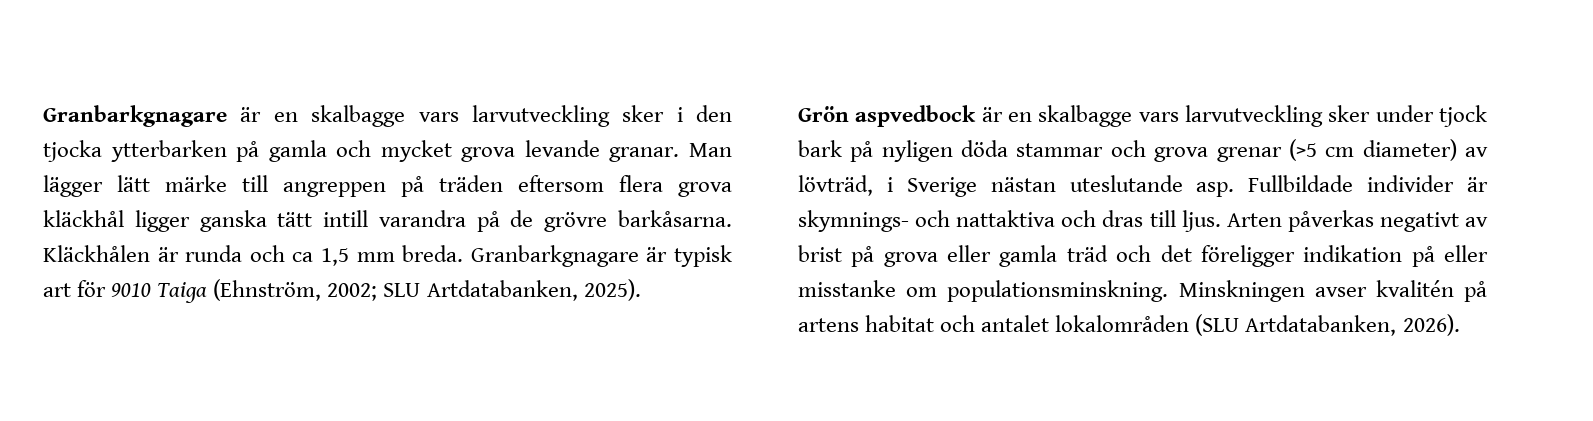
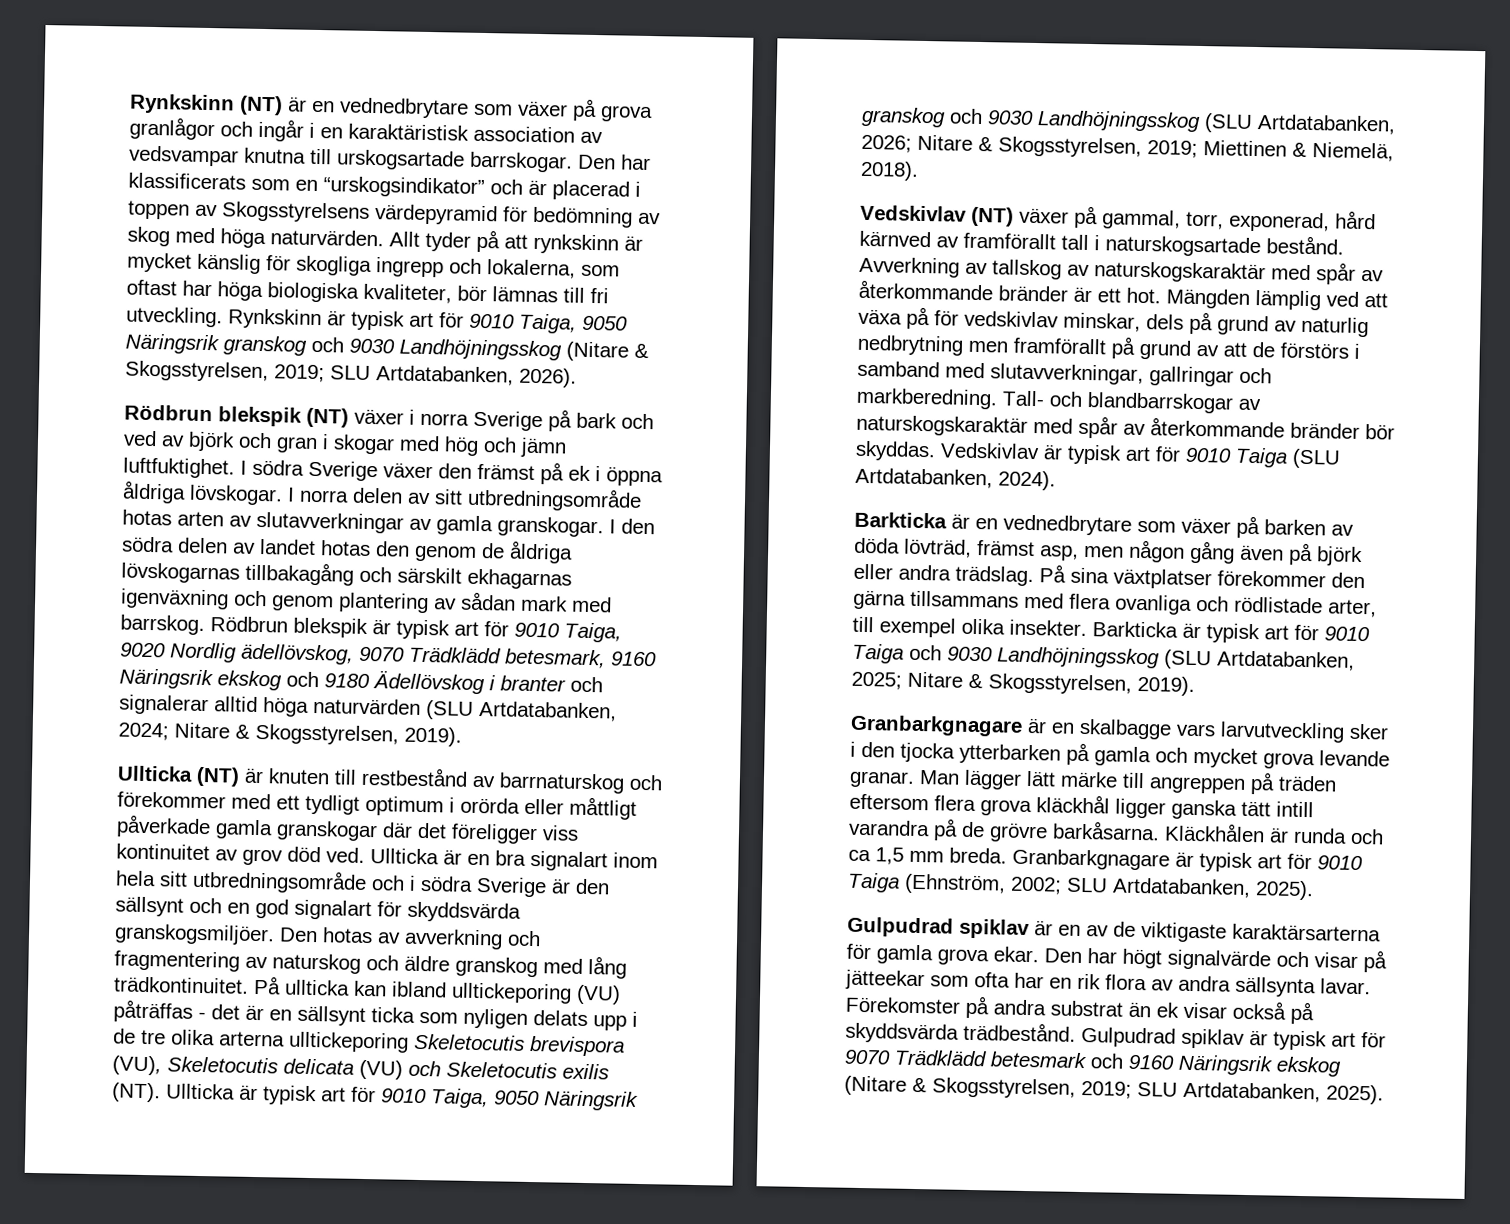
(43, 116) none -> [129,93,653,123] [129,116,603,144] [129,145,651,173] [128,172,641,201] [128,200,661,228] [127,226,643,255] [127,252,620,279] [126,279,609,304] [126,306,628,334] [125,333,649,362] [125,360,577,388] [124,404,654,432] [123,430,567,458] [123,457,663,487] [122,480,642,512] [122,509,655,538] [121,536,573,564] [121,561,572,590] [120,588,612,614] [120,614,622,643] [120,642,657,669] [119,668,603,695] [119,694,617,722] [118,722,462,747] [117,765,663,794] [117,791,637,820] [116,814,579,845] [116,843,658,872] [115,868,610,898] [115,896,521,923] [114,923,541,950] [114,950,627,979] [114,975,621,1005] [113,999,638,1031] [113,1028,625,1057] [112,1055,609,1080] [112,1082,639,1111] [861,106,1396,135] [861,134,1394,162] [860,160,919,181] [860,204,1376,233] [859,230,1344,258] [859,256,1384,285] [858,279,1388,311] [858,306,1369,338] [857,334,1360,360] [857,360,1272,387] [856,387,1261,414] [856,414,1395,440] [855,440,1341,469] [855,467,1056,491] [854,511,1354,539] [854,537,1363,567] [853,563,1365,590] [853,589,1377,618] [852,616,1370,644] [852,643,1355,671] [851,671,1195,696] Rynkskinn (NT) är en vednedbrytare som växer på grova granlågor och ingår i en karaktäristisk association av vedsvampar knutna till urskogsartade barrskogar. Den har klassificerats som en “urskogsindikator” och är placerad i toppen av Skogsstyrelsens värdepyramid för bedömning av skog med höga naturvärden. Allt tyder på att rynkskinn är mycket känslig för skogliga ingrepp och lokalerna, som oftast har höga biologiska kvaliteter, bör lämnas till fri utveckling. Rynkskinn är typisk art för 9010 Taiga, 9050 Näringsrik granskog och 9030 Landhöjningsskog (Nitare & Skogsstyrelsen, 2019; SLU Artdatabanken, 2026). // Rödbrun blekspik (NT) växer i norra Sverige på bark och ved av björk och gran i skogar med hög och jämn luftfuktighet. I södra Sverige växer den främst på ek i öppna åldriga lövskogar. I norra delen av sitt utbredningsområde hotas arten av slutavverkningar av gamla granskogar. I den södra delen av landet hotas den genom de åldriga lövskogarnas tillbakagång och särskilt ekhagarnas igenväxning och genom plantering av sådan mark med barrskog. Rödbrun blekspik är typisk art för 9010 Taiga, 9020 Nordlig ädellövskog, 9070 Trädklädd betesmark, 9160 Näringsrik ekskog och 9180 Ädellövskog i branter och signalerar alltid höga naturvärden (SLU Artdatabanken, 2024; Nitare & Skogsstyrelsen, 2019). // Ullticka (NT) är knuten till restbestånd av barrnaturskog och förekommer med ett tydligt optimum i orörda eller måttligt påverkade gamla granskogar där det föreligger viss kontinuitet av grov död ved. Ullticka är en bra signalart inom hela sitt utbredningsområde och i södra Sverige är den sällsynt och en god signalart för skyddsvärda granskogsmiljöer. Den hotas av avverkning och fragmentering av naturskog och äldre granskog med lång trädkontinuitet. På ullticka kan ibland ulltickeporing (VU) påträffas - det är en sällsynt ticka som nyligen delats upp i de tre olika arterna ulltickeporing Skeletocutis brevispora (VU), Skeletocutis delicata (VU) och Skeletocutis exilis (NT). Ullticka är typisk art för 9010 Taiga, 9050 Näringsrik granskog och 9030 Landhöjningsskog (SLU Artdatabanken, 2026; Nitare & Skogsstyrelsen, 2019; Miettinen & Niemelä, 2018). // Vedskivlav (NT) växer på gammal, torr, exponerad, hård kärnved av framförallt tall i naturskogsartade bestånd. Avverkning av tallskog av naturskogskaraktär med spår av återkommande bränder är ett hot. Mängden lämplig ved att växa på för vedskivlav minskar, dels på grund av naturlig nedbrytning men framförallt på grund av att de förstörs i samband med slutavverkningar, gallringar och markberedning. Tall- och blandbarrskogar av naturskogskaraktär med spår av återkommande bränder bör skyddas. Vedskivlav är typisk art för 9010 Taiga (SLU Artdatabanken, 2024). // Barkticka är en vednedbrytare som växer på barken av döda lövträd, främst asp, men någon gång även på björk eller andra trädslag. På sina växtplatser förekommer den gärna tillsammans med flera ovanliga och rödlistade arter, till exempel olika insekter. Barkticka är typisk art för 9010 Taiga och 9030 Landhöjningsskog (SLU Artdatabanken, 2025; Nitare & Skogsstyrelsen, 2019). //
[798,105,1487,127] [798,139,1488,162] [798,175,1488,197] [798,210,1489,232] [798,245,1488,267] [798,280,1487,302] [798,314,1460,336] Grön aspvedbock är en skalbagge vars larvutveckling sker under tjock bark på nyligen döda stammar och grova grenar (>5 cm diameter) av lövträd, i Sverige nästan uteslutande asp. Fullbildade individer är skymnings- och nattaktiva och dras till ljus. Arten påverkas negativt av brist på grova eller gamla träd och det föreligger indikation på eller misstanke om populationsminskning. Minskningen avser kvalitén på artens habitat och antalet lokalområden (SLU Artdatabanken, 2026). -> [847,916,1381,943] [846,943,1387,973] [845,969,1371,998] [845,995,1315,1025] [845,1021,1386,1051] [844,1049,1342,1077] [844,1075,1384,1105] Gulpudrad spiklav är en av de viktigaste karaktärsarterna för gamla grova ekar. Den har högt signalvärde och visar på jätteekar som ofta har en rik flora av andra sällsynta lavar. Förekomster på andra substrat än ek visar också på skyddsvärda trädbestånd. Gulpudrad spiklav är typisk art för 9070 Trädklädd betesmark och 9160 Näringsrik ekskog (Nitare & Skogsstyrelsen, 2019; SLU Artdatabanken, 2025).

